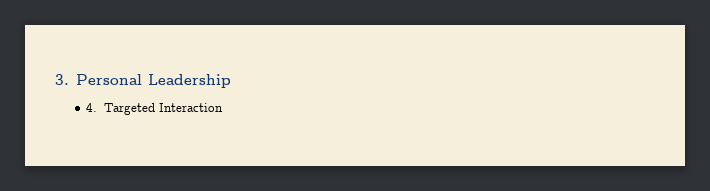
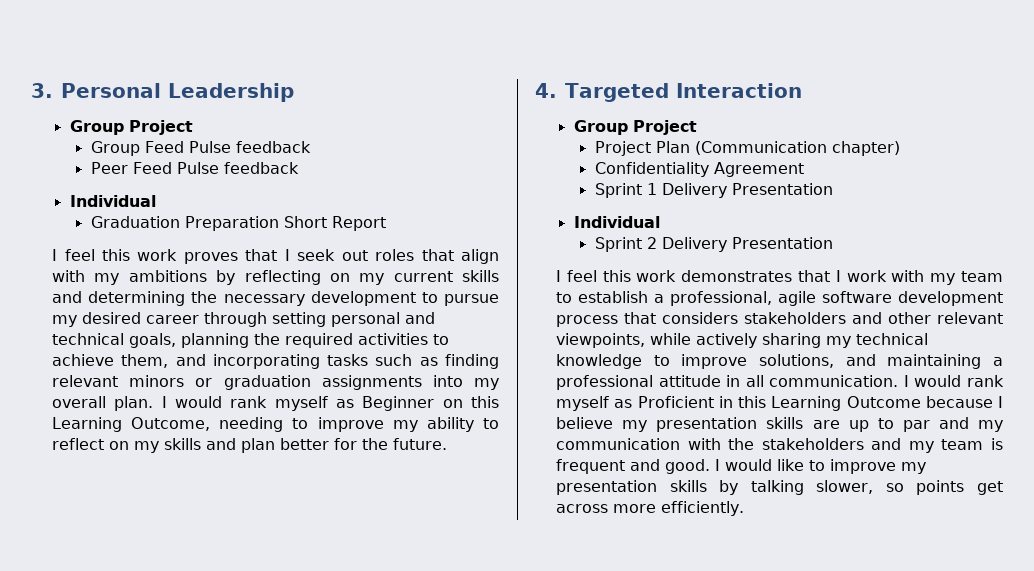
[86,103,223,115] 4. Targeted Interaction -> [69,120,193,135] [90,141,311,156] [90,162,299,174] [69,195,156,207] [90,216,386,231] [52,249,499,264] [52,270,500,285] [52,291,499,306] [52,312,436,327] [52,333,450,348] [52,354,499,369] [52,375,499,390] [52,396,500,411] [52,417,499,432] [52,438,448,453] [535,83,802,102] [573,120,697,135] [594,141,900,156] [594,162,804,177] [594,183,833,198] [573,216,660,228] [594,237,833,252] [556,270,1003,285] [556,291,1003,306] [556,312,1003,327] [556,333,929,348] [556,354,1003,369] [556,375,1004,390] [556,396,1003,411] [556,417,1004,432] [556,438,1003,453] [556,459,927,474] [556,480,1003,495] [556,501,745,516] Group Project // Group Feed Pulse feedback // Peer Feed Pulse feedback // Individual // Graduation Preparation Short Report // I feel this work proves that I seek out roles that align with my ambitions by reflecting on my current skills and determining the necessary development to pursue my desired career through setting personal and technical goals, planning the required activities to achieve them, and incorporating tasks such as finding relevant minors or graduation assignments into my overall plan. I would rank myself as Beginner on this Learning Outcome, needing to improve my ability to reflect on my skills and plan better for the future. // 4. Targeted Interaction // Group Project // Project Plan (Communication chapter) // Confidentiality Agreement // Sprint 1 Delivery Presentation // Individual // Sprint 2 Delivery Presentation // I feel this work demonstrates that I work with my team to establish a professional, agile software development process that considers stakeholders and other relevant viewpoints, while actively sharing my technical knowledge to improve solutions, and maintaining a professional attitude in all communication. I would rank myself as Proficient in this Learning Outcome because I believe my presentation skills are up to par and my communication with the stakeholders and my team is frequent and good. I would like to improve my presentation skills by talking slower, so points get across more efficiently.

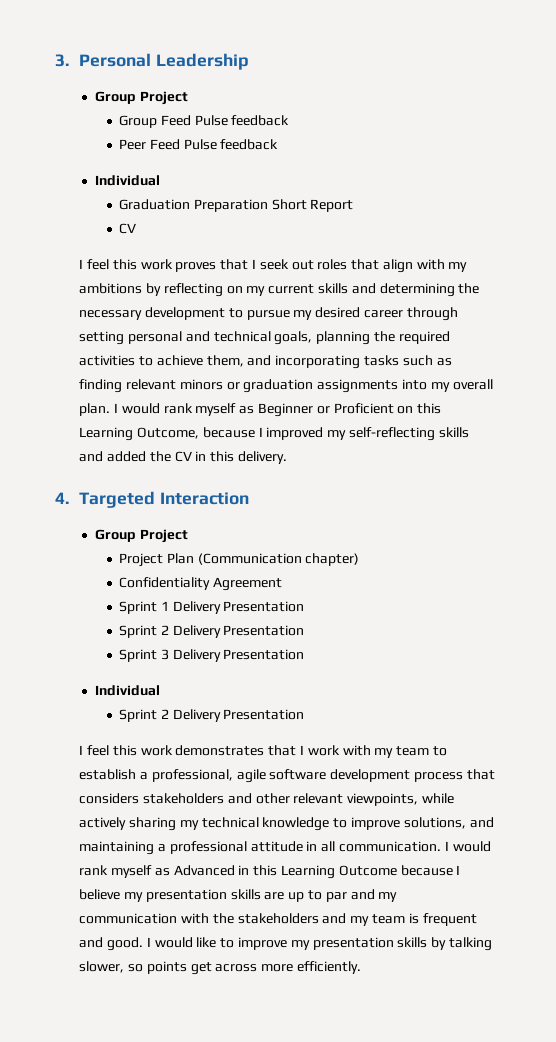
(386, 223) none -> [119,223,137,234] // CV
(435, 403) none -> [316,403,394,414] or Proficient
[219,417,499,432] [52,438,448,453] needing to improve my ability to reflect on my skills and plan better for the future. -> [202,427,469,441] [79,451,288,464] because I improved my self-reflecting skills and added the CV in this delivery.
(833, 189) none -> [119,625,305,638] [119,649,305,662] // Sprint 2 Delivery Presentation // Sprint 3 Delivery Presentation
[637,396,714,408] Proficient -> [173,865,235,876] Advanced

